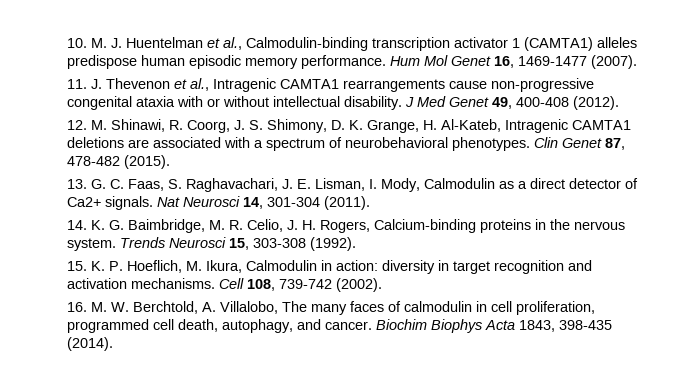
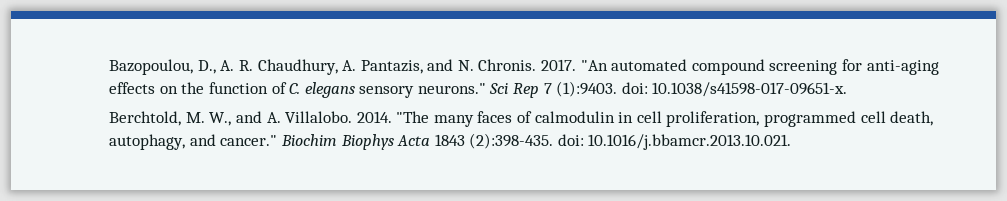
[67,37,638,51] [67,55,638,69] [67,78,595,92] [67,96,620,110] [67,119,632,133] [67,137,626,151] [67,155,171,169] [67,178,639,192] [67,196,371,210] [67,219,626,233] [67,237,357,251] [67,260,593,274] [67,278,383,292] [67,301,308,314] 10. M. J. Huentelman et al., Calmodulin-binding transcription activator 1 (CAMTA1) alleles predispose human episodic memory performance. Hum Mol Genet 16, 1469-1477 (2007). // 11. J. Thevenon et al., Intragenic CAMTA1 rearrangements cause non-progressive congenital ataxia with or without intellectual disability. J Med Genet 49, 400-408 (2012). // 12. M. Shinawi, R. Coorg, J. S. Shimony, D. K. Grange, H. Al-Kateb, Intragenic CAMTA1 deletions are associated with a spectrum of neurobehavioral phenotypes. Clin Genet 87, 478-482 (2015). // 13. G. C. Faas, S. Raghavachari, J. E. Lisman, I. Mody, Calmodulin as a direct detector of Ca2+ signals. Nat Neurosci 14, 301-304 (2011). // 14. K. G. Baimbridge, M. R. Celio, J. H. Rogers, Calcium-binding proteins in the nervous system. Trends Neurosci 15, 303-308 (1992). // 15. K. P. Hoeflich, M. Ikura, Calmodulin in action: diversity in target recognition and activation mechanisms. Cell 108, 739-742 (2002). // 16. M. W. Berchtold, A. Villalobo, The -> [109,59,939,75] [109,81,848,98] [109,111,430,126] Bazopoulou, D., A. R. Chaudhury, A. Pantazis, and N. Chronis. 2017. "An automated compound screening for anti-aging effects on the function of C. elegans sensory neurons." Sci Rep 7 (1):9403. doi: 10.1038/s41598-017-09651-x. // Berchtold, M. W., and A. Villalobo. 2014. "The
[325,321,373,330] cancer. -> [220,135,278,146] cancer."
[519,320,613,332] [67,337,114,351] 1843, 398-435 (2014). -> [434,133,792,150] 1843 (2):398-435. doi: 10.1016/j.bbamcr.2013.10.021.

